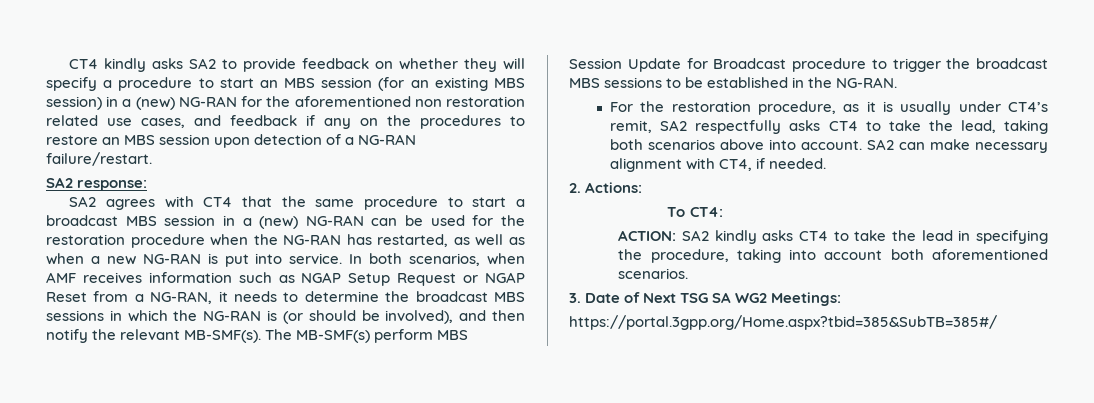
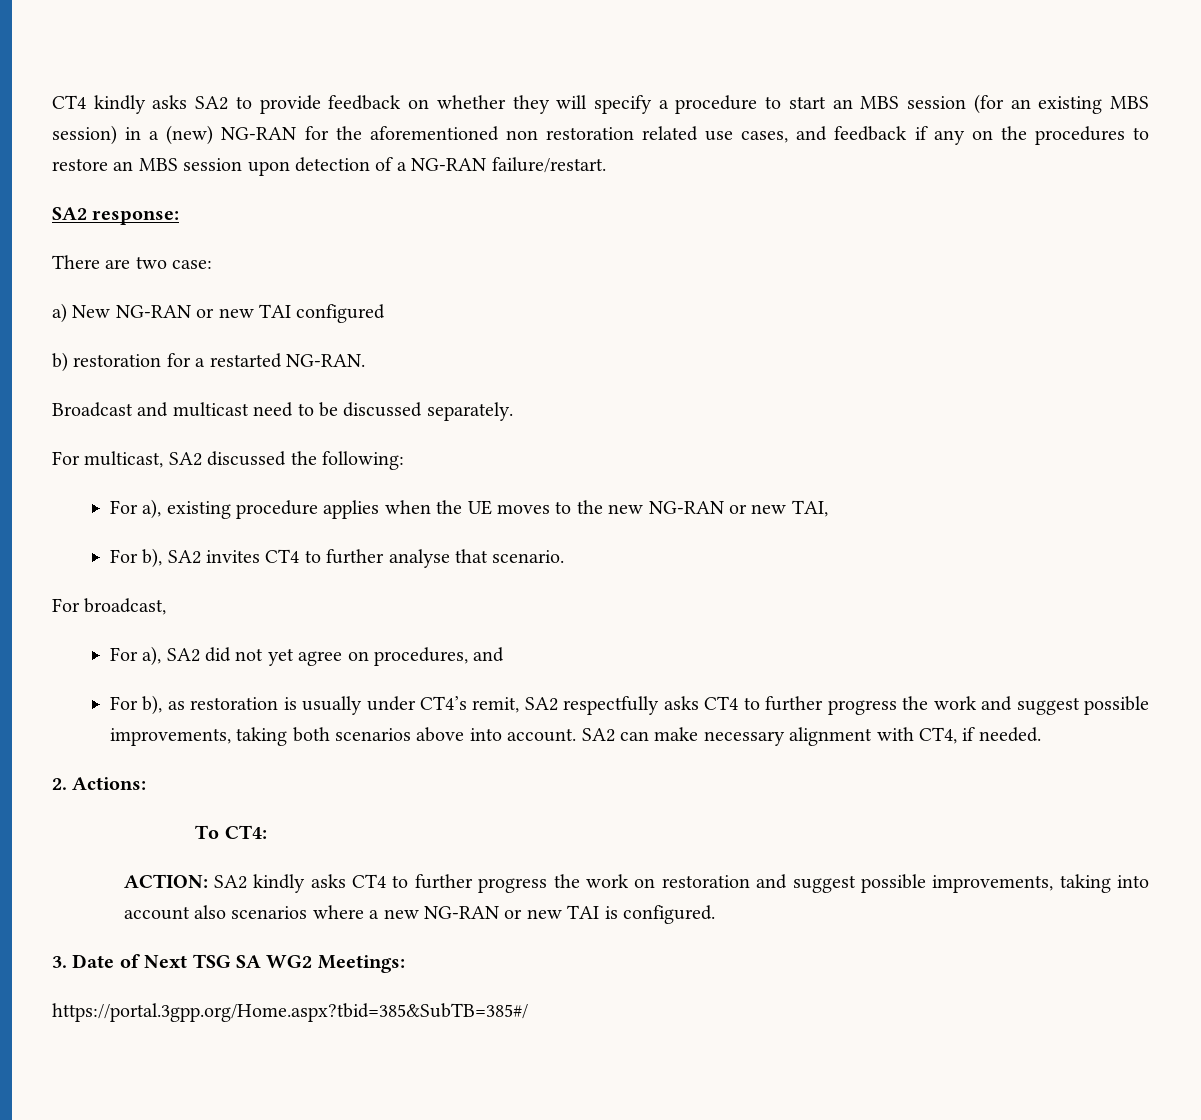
[69,196,525,210] [46,215,525,229] [46,234,525,248] [46,253,526,267] [46,272,526,286] [46,291,525,304] [46,310,525,324] [46,329,469,343] [569,58,1048,72] [569,77,898,88] [610,101,876,115] SA2 agrees with CT4 that the same procedure to start a broadcast MBS session in a (new) NG-RAN can be used for the restoration procedure when the NG-RAN has restarted, as well as when a new NG-RAN is put into service. In both scenarios, when AMF receives information such as NGAP Setup Request or NGAP Reset from a NG-RAN, it needs to determine the broadcast MBS sessions in which the NG-RAN is (or should be involved), and then notify the relevant MB-SMF(s). The MB-SMF(s) perform MBS Session Update for Broadcast procedure to trigger the broadcast MBS sessions to be established in the NG-RAN. // For the restoration procedure, as it -> [52,255,213,269] [52,303,386,323] [52,352,365,372] [52,402,513,421] [52,451,404,470] [109,499,828,519] [109,548,565,568] [52,598,167,615] [109,646,505,666] [109,695,279,715] There are two case: // a) New NG-RAN or new TAI configured // b) restoration for a restarted NG-RAN. // Broadcast and multicast need to be discussed separately. // For multicast, SA2 discussed the following: // For a), existing procedure applies when the UE moves to the new NG-RAN or new TAI, // For b), SA2 invites CT4 to further analyse that scenario. // For broadcast, // For a), SA2 did not yet agree on procedures, and // For b), as restoration
[888,120,996,133] take the lead, -> [765,696,1150,715] [109,728,231,746] further progress the work and suggest possible improvements,
[854,230,1048,244] [618,249,1048,263] [618,268,689,279] take the lead in specifying the procedure, taking into account both aforementioned scenarios. -> [414,874,1149,893] [123,905,716,924] further progress the work on restoration and suggest possible improvements, taking into account also scenarios where a new NG-RAN or new TAI is configured.

